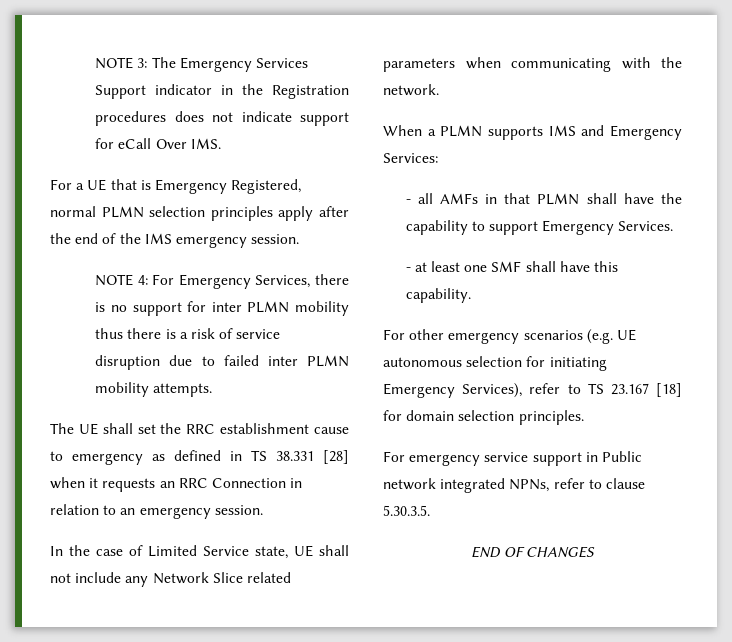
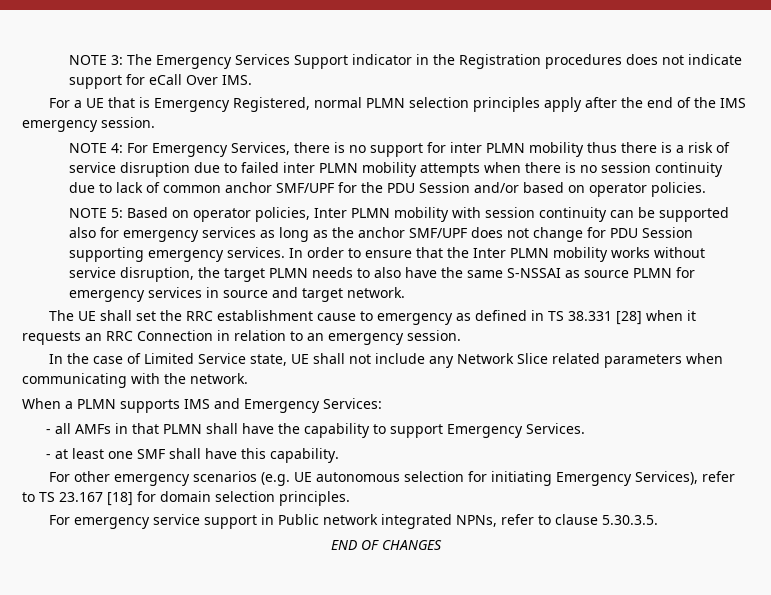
[153,383,213,397] attempts. -> [420,162,724,177] [69,182,707,197] [69,207,730,222] [69,227,694,242] [69,247,706,262] [69,267,696,282] [69,287,406,302] attempts when there is no session continuity due to lack of common anchor SMF/UPF for the PDU Session and/or based on operator policies. // NOTE 5: Based on operator policies, Inter PLMN mobility with session continuity can be supported also for emergency services as long as the anchor SMF/UPF does not change for PDU Session supporting emergency services. In order to ensure that the Inter PLMN mobility works without service disruption, the target PLMN needs to also have the same S-NSSAI as source PLMN for emergency services in source and target network.

